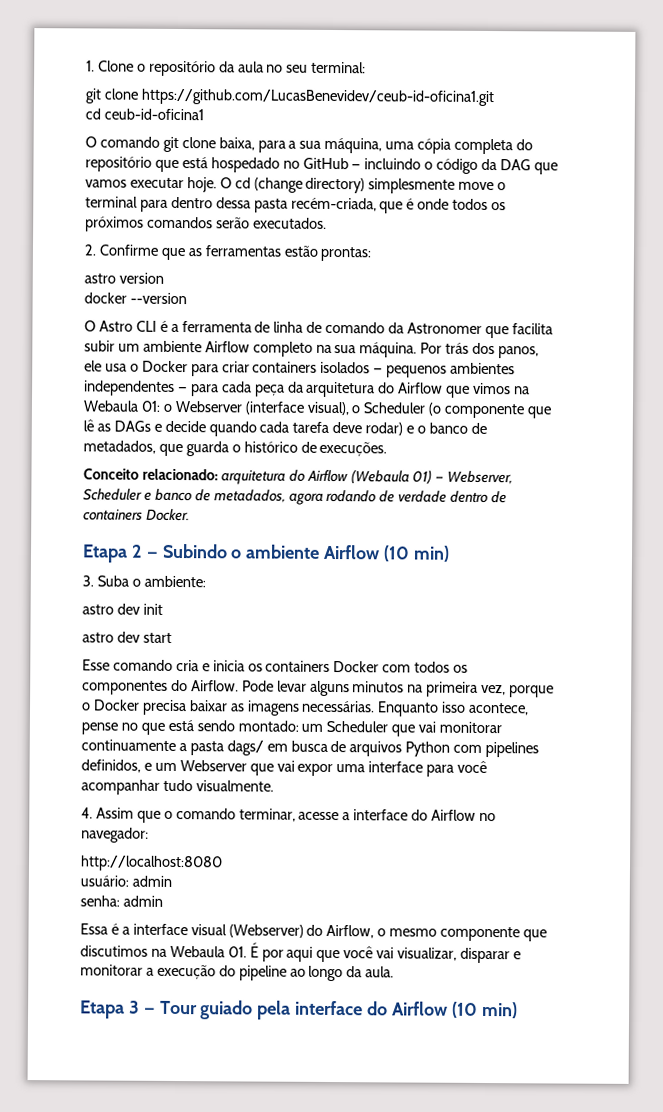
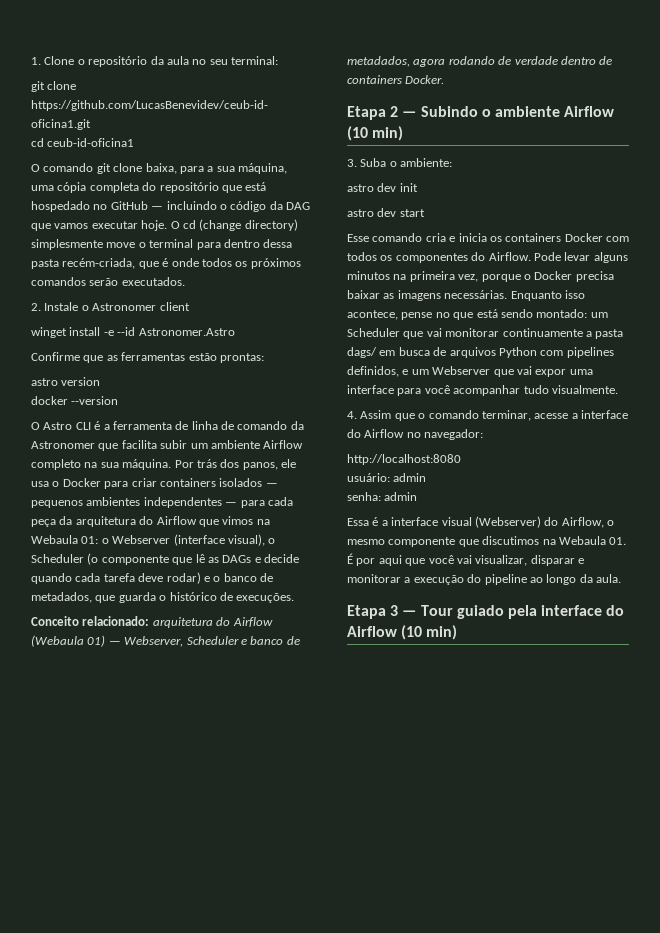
(97, 250) none -> [44,302,190,311] [31,327,235,338] Instale o Astronomer client // winget install -e --id Astronomer.Astro //

